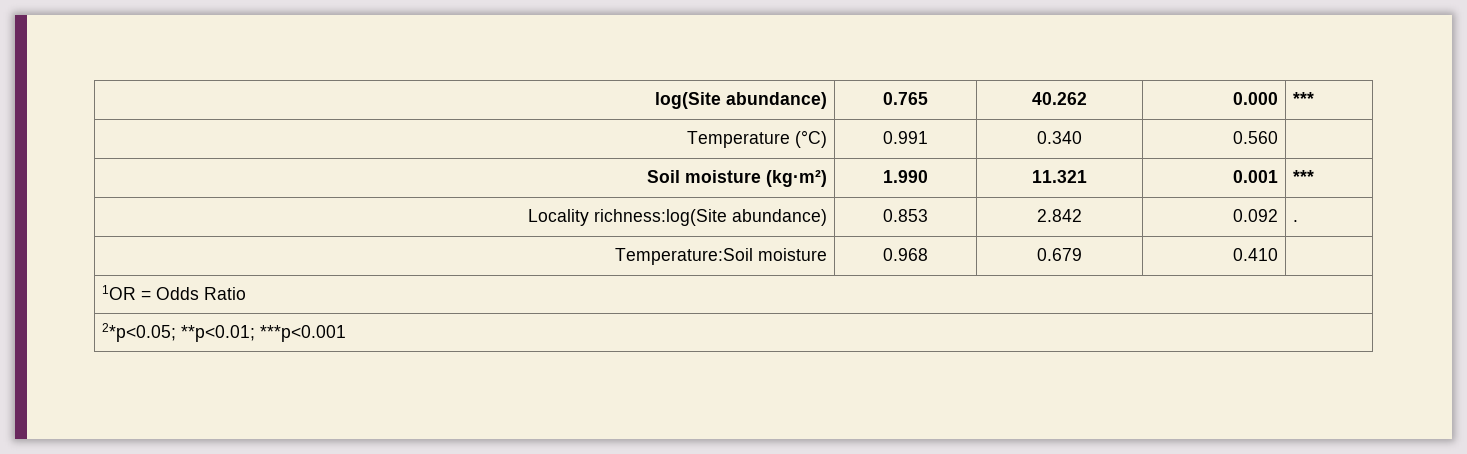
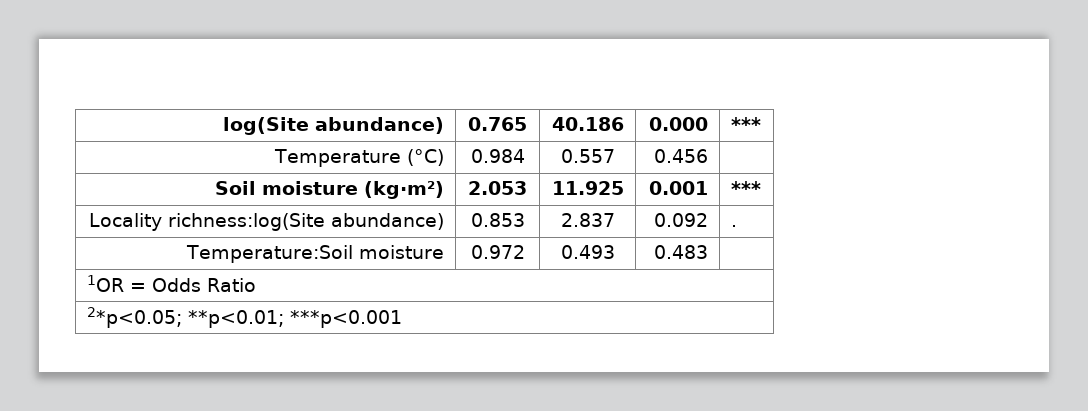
[1032,92,1087,105] 40.262 -> [551,117,624,131] 40.186
[883,131,928,144] [1037,131,1082,144] [1233,131,1279,144] 0.991 | 0.340 | 0.560 -> [470,149,525,163] [560,149,615,163] [654,149,709,163] 0.984 | 0.557 | 0.456
[883,170,928,183] [1032,170,1087,183] 1.990 | 11.321 -> [468,181,527,195] [551,181,624,195] 2.053 | 11.925
[1037,209,1082,222] 2.842 -> [560,213,615,227] 2.837
[883,248,928,261] [1037,248,1082,261] [1233,248,1279,261] 0.968 | 0.679 | 0.410 -> [470,245,525,259] [560,245,615,259] [654,245,709,259] 0.972 | 0.493 | 0.483

